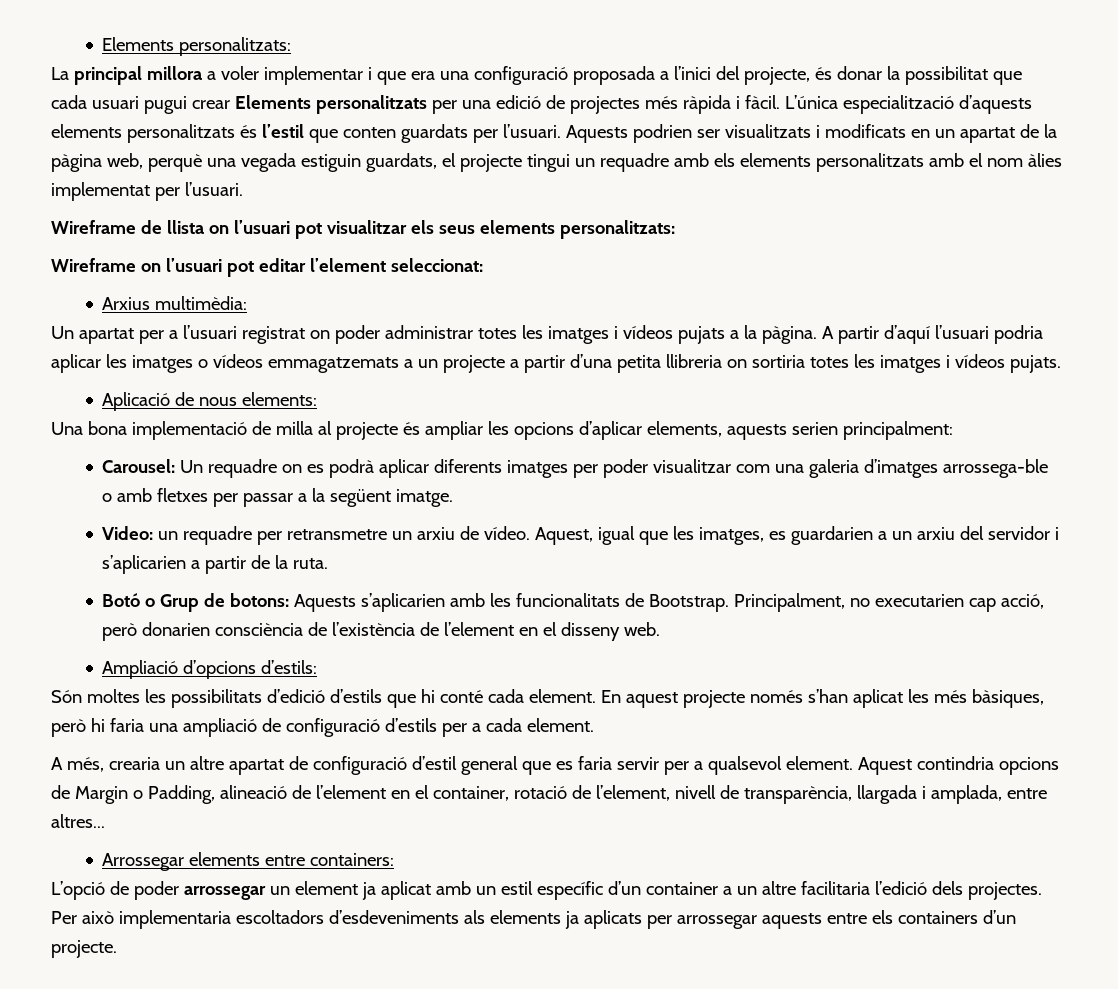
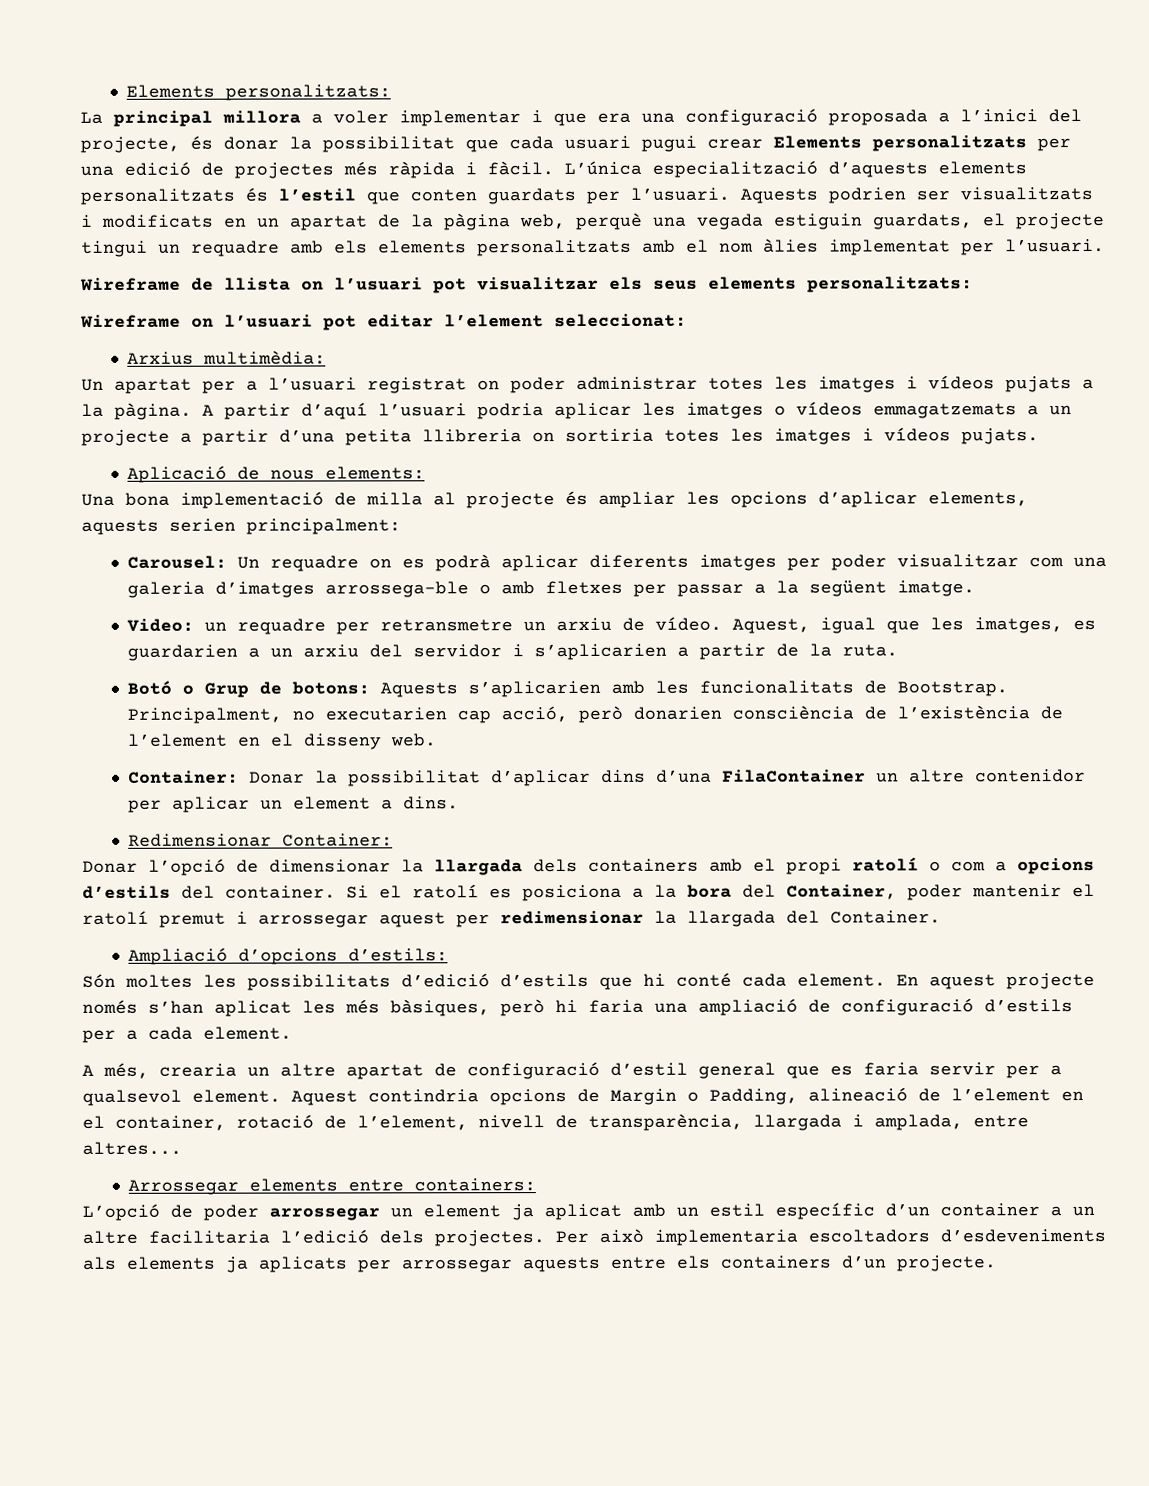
(661, 629) none -> [128,769,1087,787] [128,796,460,813] [128,833,394,847] [82,857,1095,876] [82,884,1095,902] [82,910,941,928] // Container: Donar la possibilitat d’aplicar dins d’una FilaContainer un altre contenidor per aplicar un element a dins. // Redimensionar Container: // Donar l’opció de dimensionar la llargada dels containers amb el propi ratolí o com a opcions d’estils del container. Si el ratolí es posiciona a la bora del Container, poder mantenir el ratolí premut i arrossegar aquest per redimensionar la llargada del Container.

